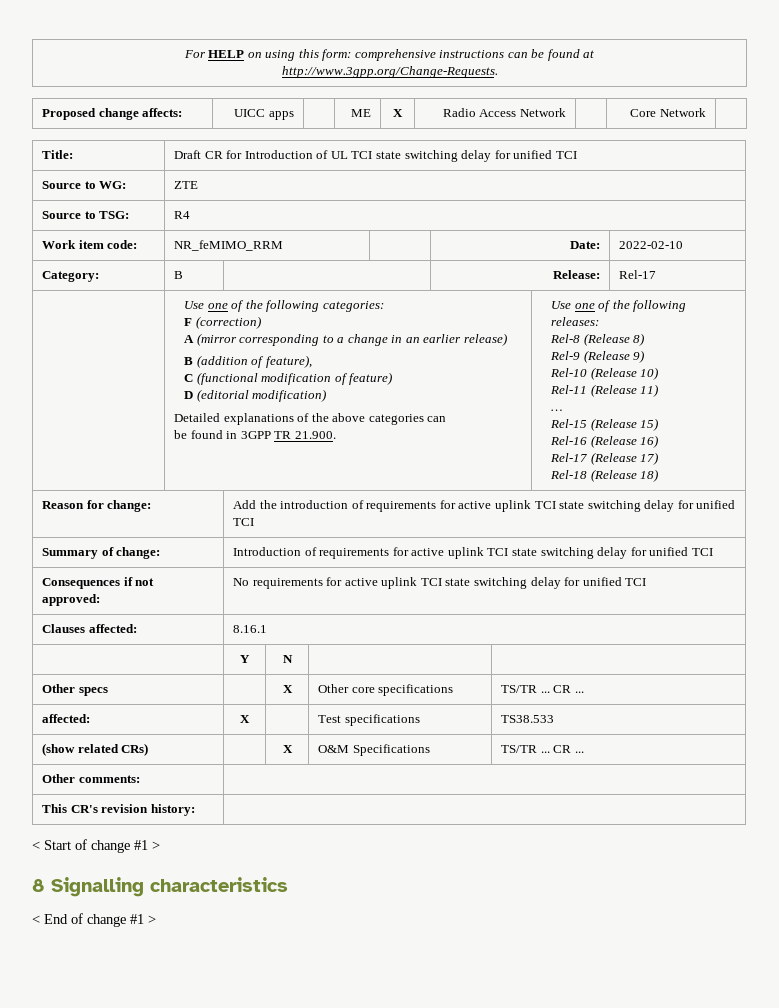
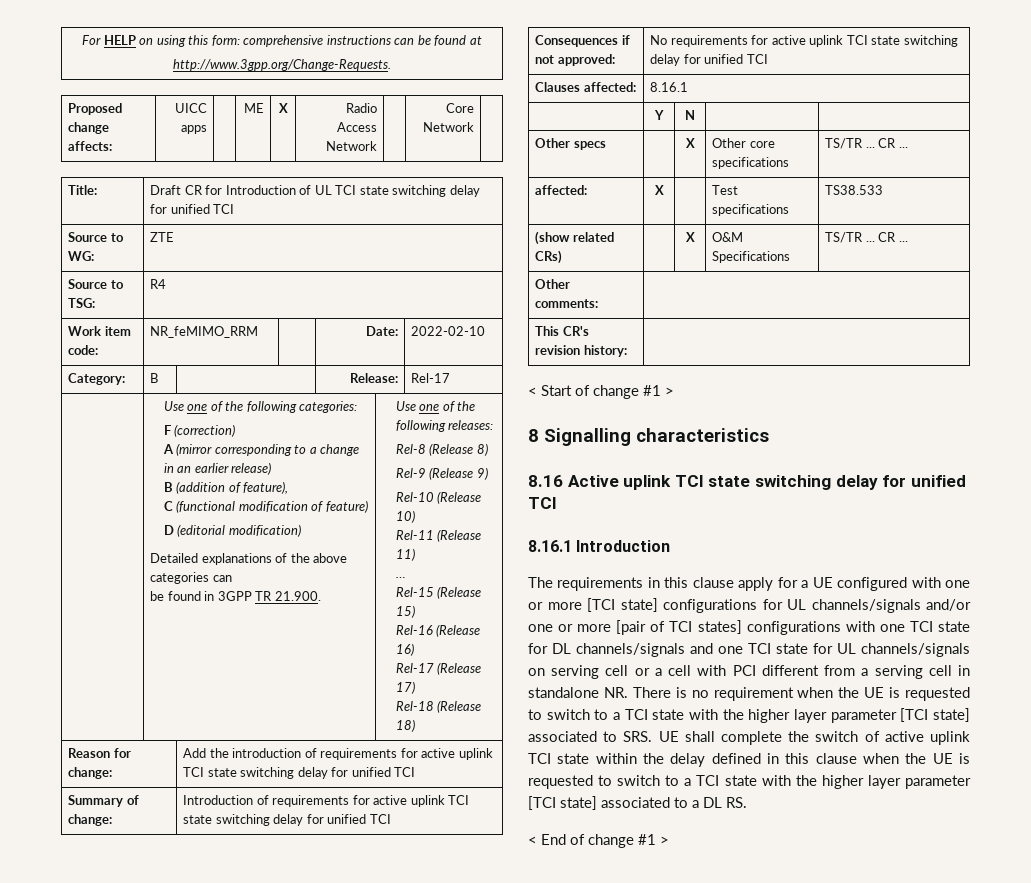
(288, 884) none -> [528,475,966,490] [528,497,557,509] [528,540,671,552] [528,577,970,591] [528,598,971,613] [528,620,970,635] [528,643,970,657] [528,665,970,679] [528,687,970,701] [528,708,971,723] [528,731,970,745] [528,753,970,767] [528,775,971,789] [528,796,747,810] // 8.16 Active uplink TCI state switching delay for unified TCI // 8.16.1 Introduction // The requirements in this clause apply for a UE configured with one or more [TCI state] configurations for UL channels/signals and/or one or more [pair of TCI states] configurations with one TCI state for DL channels/signals and one TCI state for UL channels/signals on serving cell or a cell with PCI different from a serving cell in standalone NR. There is no requirement when the UE is requested to switch to a TCI state with the higher layer parameter [TCI state] associated to SRS. UE shall complete the switch of active uplink TCI state within the delay defined in this clause when the UE is requested to switch to a TCI state with the higher layer parameter [TCI state] associated to a DL RS.

